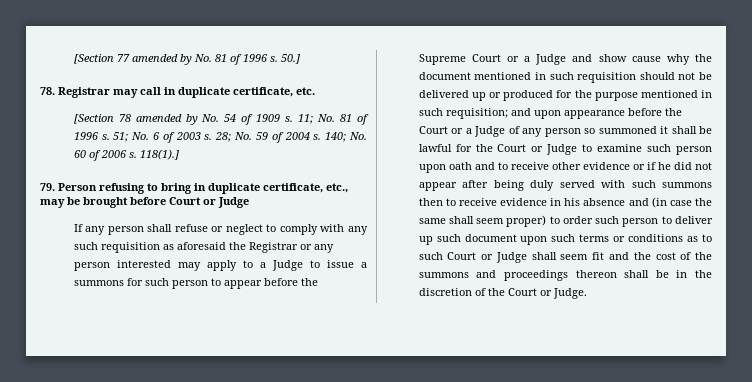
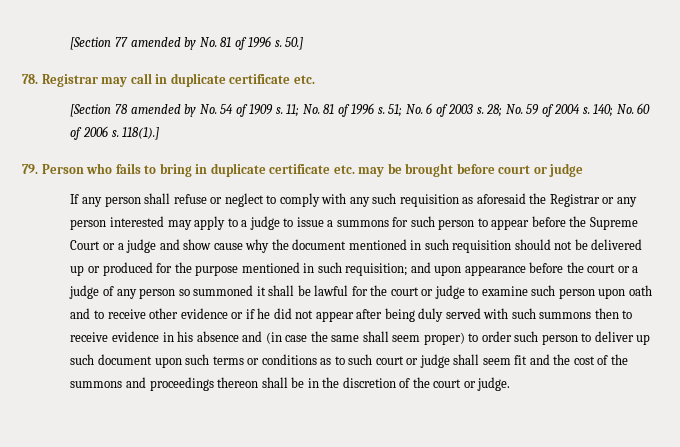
[233,87,293,97] certificate, -> [229,74,291,84] certificate
[99,183,145,194] refusing -> [86,163,141,174] who fails
[263,183,348,193] certificate, etc., -> [269,164,355,174] certificate etc.
[169,197,249,208] Court or Judge -> [498,163,584,177] court or judge
[271,260,303,271] Judge -> [249,216,280,230] judge
[535,54,567,65] Judge -> [126,239,157,253] judge
[418,126,506,137] Court or a Judge -> [587,264,639,273] [69,285,100,299] court or a judge
[497,144,578,155] Court or Judge -> [390,285,465,299] court or judge
[447,252,527,263] Court or Judge -> [375,354,450,368] court or judge
[507,288,587,299] Court or Judge. -> [433,377,511,391] court or judge.

